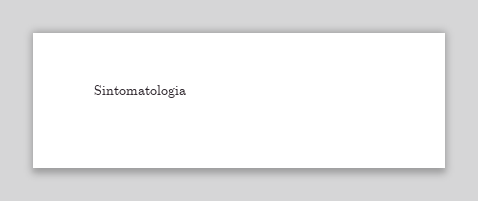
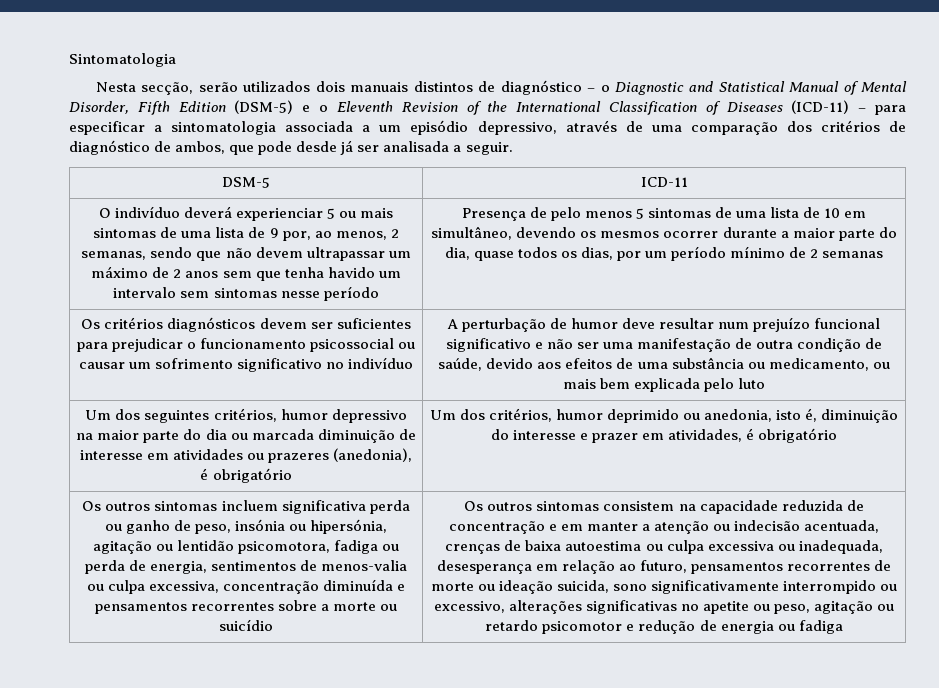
(186, 91) none -> [95,80,907,95] [69,100,906,115] [69,120,906,135] [69,140,513,155] [222,177,270,188] [640,177,688,187] [98,206,394,221] [93,227,399,241] [81,247,411,261] [91,266,401,281] [113,286,379,301] [461,207,867,221] [431,226,897,241] [444,246,884,261] [81,317,411,332] [76,338,416,352] [78,357,414,372] [446,317,881,332] [445,338,883,352] [438,357,890,371] [562,378,766,392] [85,408,407,423] [76,429,416,443] [79,448,413,463] [200,468,292,483] [429,408,899,423] [490,428,838,443] [82,500,410,514] [104,519,388,534] [92,540,400,554] [84,560,408,574] [86,579,406,594] [94,600,398,614] [219,619,273,631] [464,500,864,514] [448,520,880,534] [445,540,883,554] [436,560,892,574] [430,580,898,594] [433,600,895,614] [485,620,843,634] // Nesta secção, serão utilizados dois manuais distintos de diagnóstico – o Diagnostic and Statistical Manual of Mental Disorder, Fifth Edition (DSM-5) e o Eleventh Revision of the International Classification of Diseases (ICD-11) – para especificar a sintomatologia associada a um episódio depressivo, através de uma comparação dos critérios de diagnóstico de ambos, que pode desde já ser analisada a seguir. // DSM-5 | ICD-11 // O indivíduo deverá experienciar 5 ou mais sintomas de uma lista de 9 por, ao menos, 2 semanas, sendo que não devem ultrapassar um máximo de 2 anos sem que tenha havido um intervalo sem sintomas nesse período | Presença de pelo menos 5 sintomas de uma lista de 10 em simultâneo, devendo os mesmos ocorrer durante a maior parte do dia, quase todos os dias, por um período mínimo de 2 semanas // Os critérios diagnósticos devem ser suficientes para prejudicar o funcionamento psicossocial ou causar um sofrimento significativo no indivíduo | A perturbação de humor deve resultar num prejuízo funcional significativo e não ser uma manifestação de outra condição de saúde, devido aos efeitos de uma substância ou medicamento, ou mais bem explicada pelo luto // Um dos seguintes critérios, humor depressivo na maior parte do dia ou marcada diminuição de interesse em atividades ou prazeres (anedonia), é obrigatório | Um dos critérios, humor deprimido ou anedonia, isto é, diminuição do interesse e prazer em atividades, é obrigatório // Os outros sintomas incluem significativa perda ou ganho de peso, insónia ou hipersónia, agitação ou lentidão psicomotora, fadiga ou perda de energia, sentimentos de menos-valia ou culpa excessiva, concentração diminuída e pensamentos recorrentes sobre a morte ou suicídio | Os outros sintomas consistem na capacidade reduzida de concentração e em manter a atenção ou indecisão acentuada, crenças de baixa autoestima ou culpa excessiva ou inadequada, desesperança em relação ao futuro, pensamentos recorrentes de morte ou ideação suicida, sono significativamente interrompido ou excessivo, alterações significativas no apetite ou peso, agitação ou retardo psicomotor e redução de energia ou fadiga

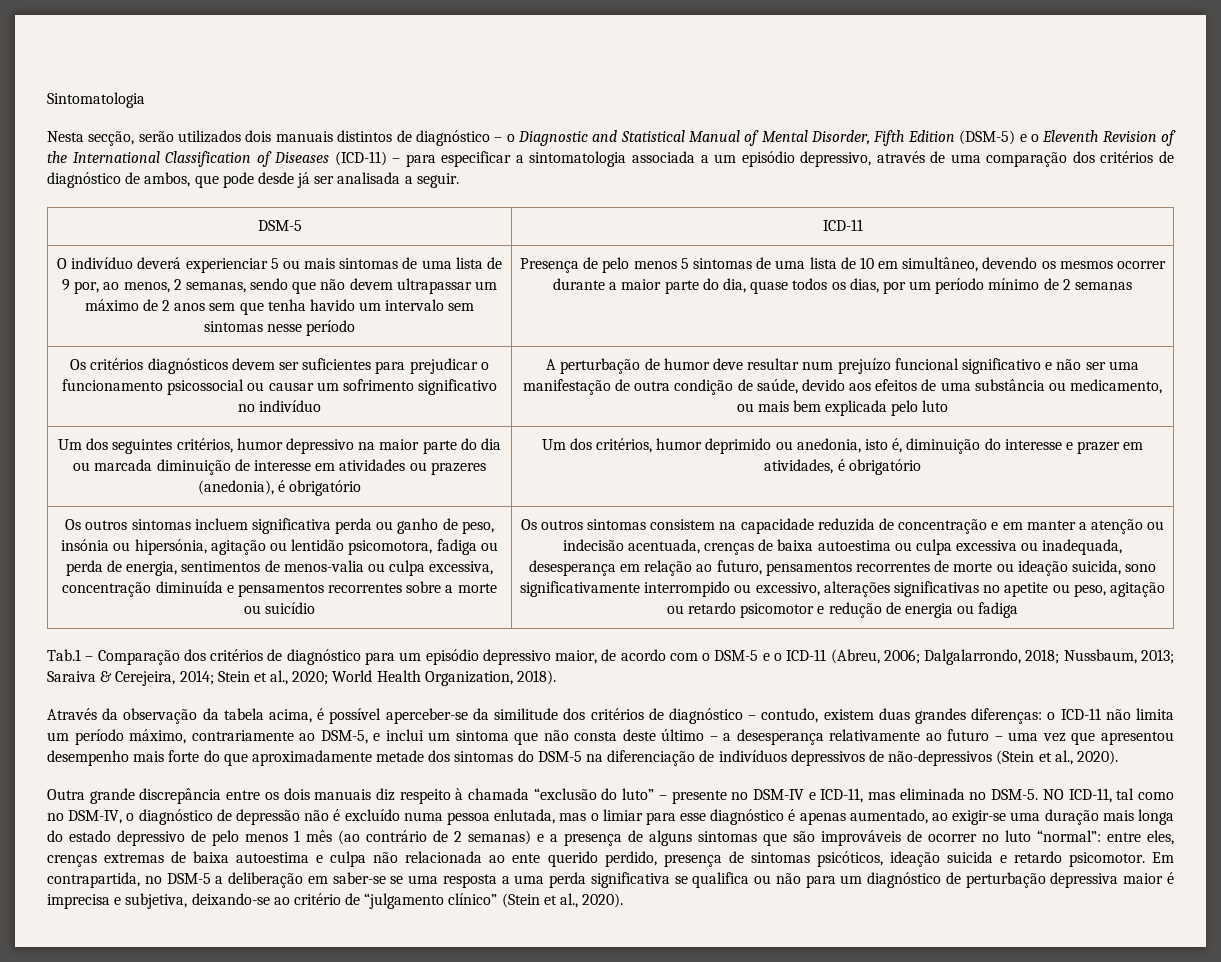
(843, 627) none -> [47,649,1174,665] [47,670,557,686] [47,708,1175,724] [47,729,1174,745] [47,750,1118,766] [47,788,1174,804] [47,809,1175,825] [47,830,1174,846] [47,851,1174,867] [47,872,1174,888] [47,893,624,909] // Tab.1 – Comparação dos critérios de diagnóstico para um episódio depressivo maior, de acordo com o DSM-5 e o ICD-11 (Abreu, 2006; Dalgalarrondo, 2018; Nussbaum, 2013; Saraiva & Cerejeira, 2014; Stein et al., 2020; World Health Organization, 2018). // Através da observação da tabela acima, é possível aperceber-se da similitude dos critérios de diagnóstico – contudo, existem duas grandes diferenças: o ICD-11 não limita um período máximo, contrariamente ao DSM-5, e inclui um sintoma que não consta deste último – a desesperança relativamente ao futuro – uma vez que apresentou desempenho mais forte do que aproximadamente metade dos sintomas do DSM-5 na diferenciação de indivíduos depressivos de não-depressivos (Stein et al., 2020). // Outra grande discrepância entre os dois manuais diz respeito à chamada “exclusão do luto” – presente no DSM-IV e ICD-11, mas eliminada no DSM-5. NO ICD-11, tal como no DSM-IV, o diagnóstico de depressão não é excluído numa pessoa enlutada, mas o limiar para esse diagnóstico é apenas aumentado, ao exigir-se uma duração mais longa do estado depressivo de pelo menos 1 mês (ao contrário de 2 semanas) e a presença de alguns sintomas que são improváveis de ocorrer no luto “normal”: entre eles, crenças extremas de baixa autoestima e culpa não relacionada ao ente querido perdido, presença de sintomas psicóticos, ideação suicida e retardo psicomotor. Em contrapartida, no DSM-5 a deliberação em saber-se se uma resposta a uma perda significativa se qualifica ou não para um diagnóstico de perturbação depressiva maior é imprecisa e subjetiva, deixando-se ao critério de “julgamento clínico” (Stein et al., 2020).

